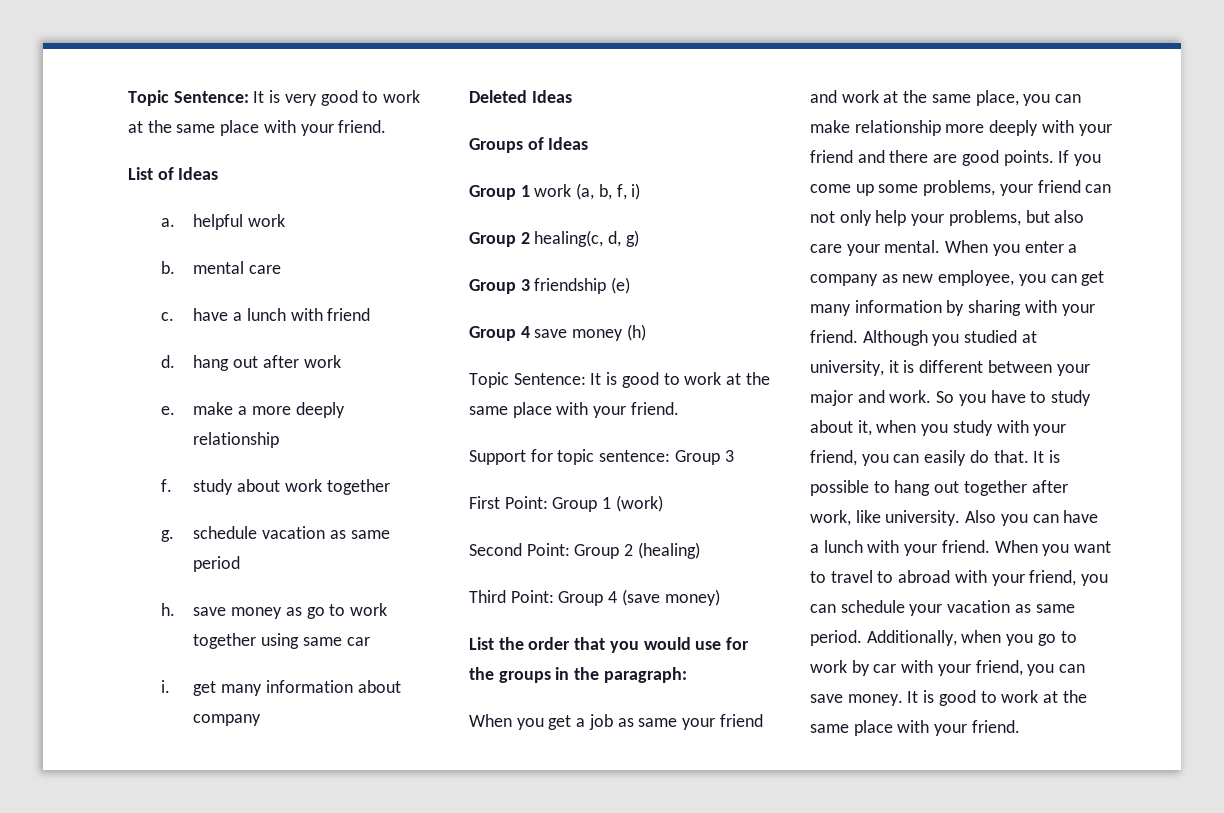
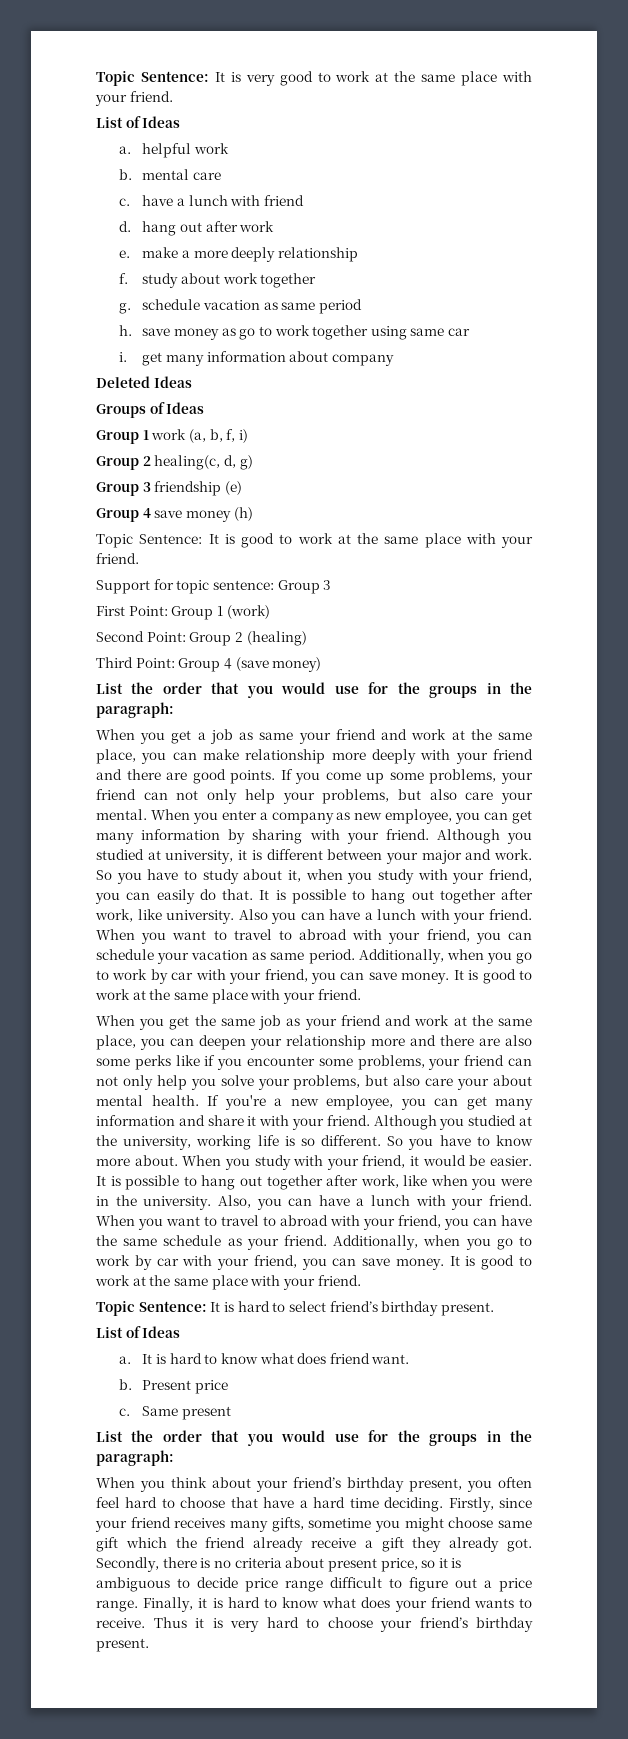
(1020, 726) none -> [96,1015,532,1030] [96,1035,532,1050] [96,1055,532,1070] [96,1075,533,1090] [96,1095,533,1110] [96,1115,533,1130] [96,1135,533,1150] [96,1155,532,1170] [96,1175,532,1190] [96,1195,532,1210] [96,1215,532,1230] [96,1235,532,1250] [95,1255,532,1270] [95,1275,361,1290] [96,1301,494,1316] [96,1326,181,1338] [119,1353,410,1364] [119,1379,228,1394] [119,1406,231,1420] [96,1430,532,1446] [96,1450,174,1466] [96,1477,532,1492] [96,1497,532,1512] [95,1517,532,1532] [96,1537,532,1552] [96,1557,462,1572] [96,1577,532,1592] [96,1597,532,1612] [96,1617,533,1632] [96,1638,149,1652] // When you get the same job as your friend and work at the same place, you can deepen your relationship more and there are also some perks like if you encounter some problems, your friend can not only help you solve your problems, but also care your about mental health. If you're a new employee, you can get many information and share it with your friend. Although you studied at the university, working life is so different. So you have to know more about. When you study with your friend, it would be easier. It is possible to hang out together after work, like when you were in the university. Also, you can have a lunch with your friend. When you want to travel to abroad with your friend, you can have the same schedule as your friend. Additionally, when you go to work by car with your friend, you can save money. It is good to work at the same place with your friend. // Topic Sentence: It is hard to select friend’s birthday present. // List of Ideas // a. It is hard to know what does friend want. // b. Present price // c. Same present // List the order that you would use for the groups in the paragraph: // When you think about your friend’s birthday present, you often feel hard to choose that have a hard time deciding. Firstly, since your friend receives many gifts, sometime you might choose same gift which the friend already receive a gift they already got. Secondly, there is no criteria about present price, so it is ambiguous to decide price range difficult to figure out a price range. Finally, it is hard to know what does your friend wants to receive. Thus it is very hard to choose your friend’s birthday present.

